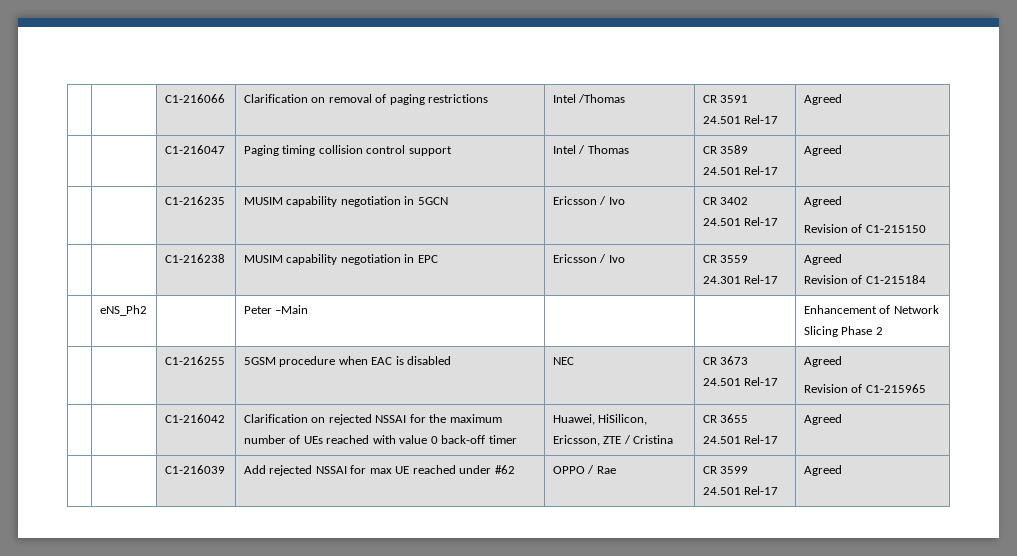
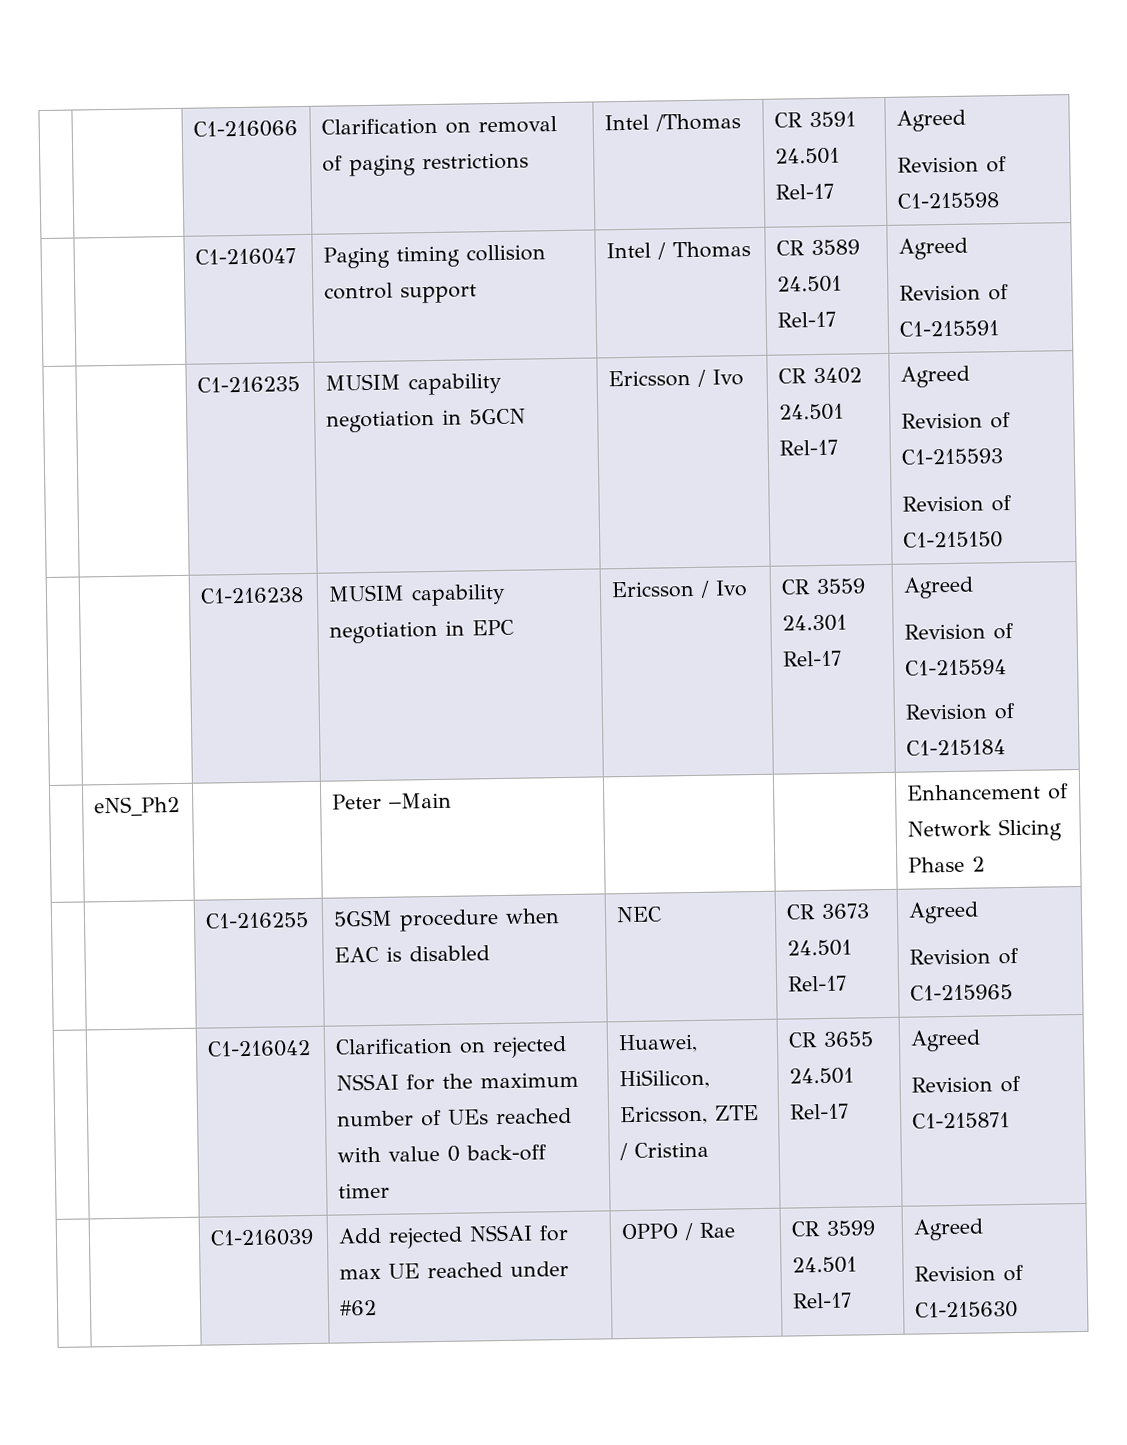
(842, 99) none -> [896,156,1007,174] [896,192,1000,209] // Revision of C1-215598
(842, 150) none -> [898,284,1009,302] [898,320,1000,337] // Revision of C1-215591
(842, 201) none -> [900,412,1011,430] [900,448,1004,465] // Revision of C1-215593
(842, 259) none -> [903,622,1014,641] [904,659,1007,676] // Revision of C1-215594
(842, 419) none -> [910,1075,1021,1094] [911,1112,1010,1129] // Revision of C1-215871
(842, 470) none -> [913,1264,1024,1283] [914,1301,1018,1319] // Revision of C1-215630

